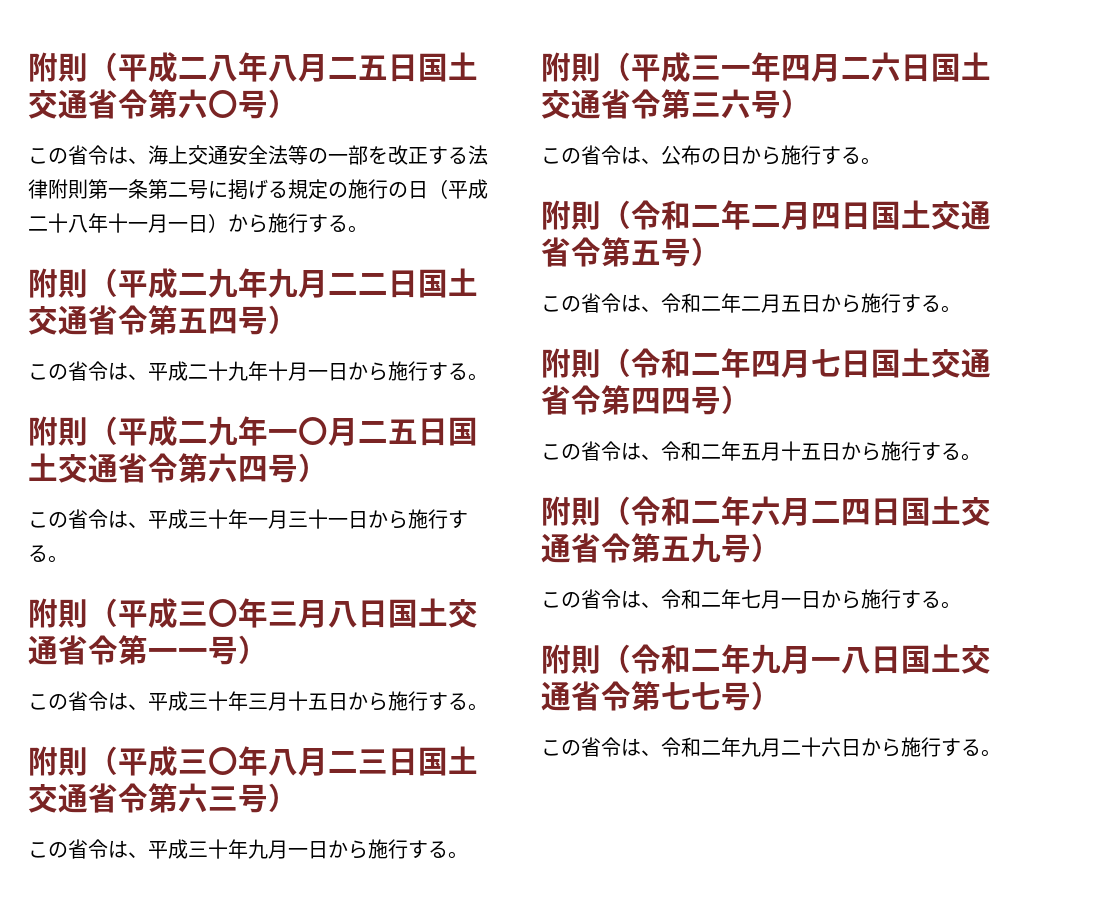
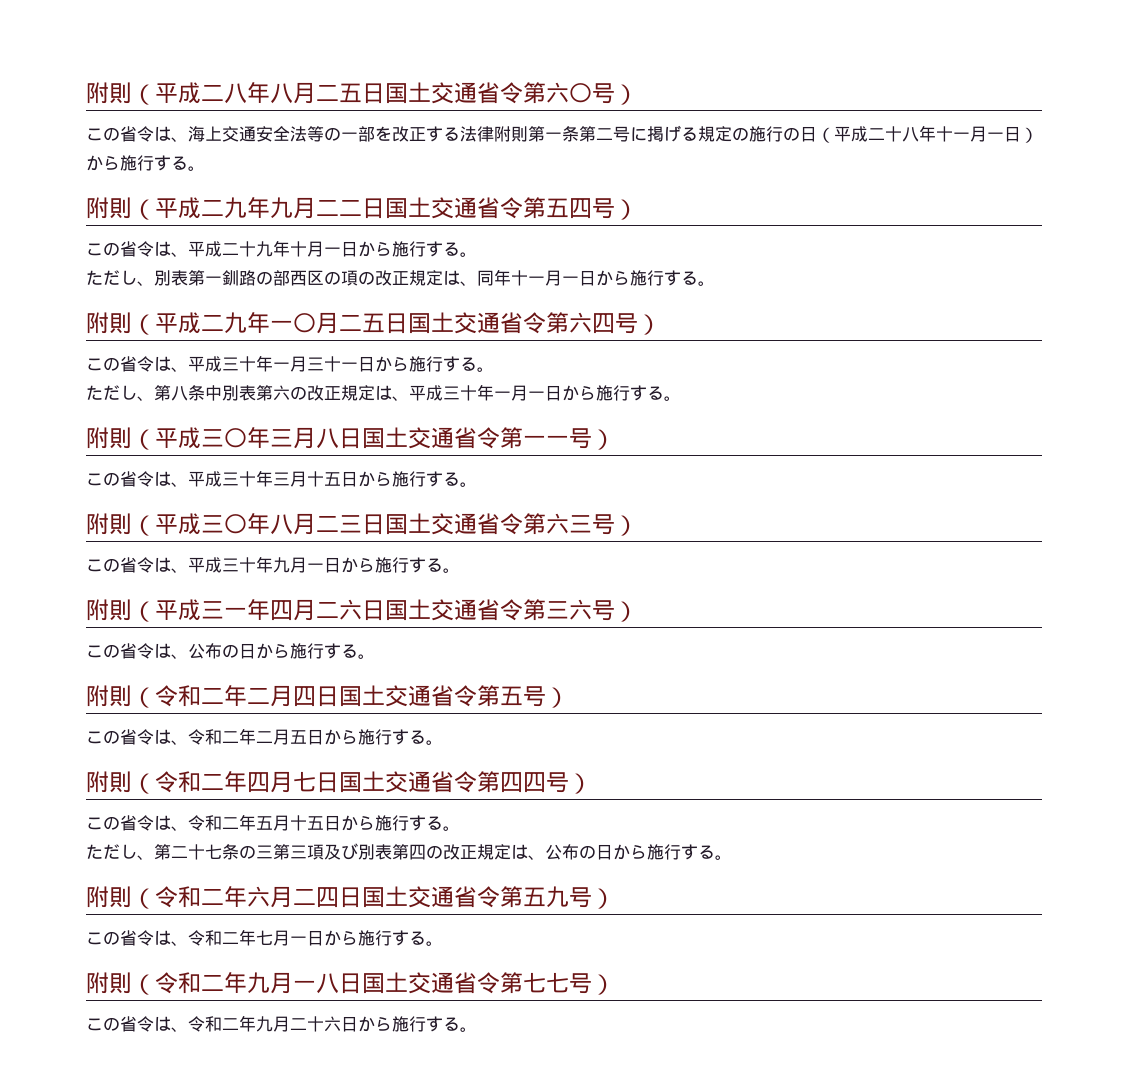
(488, 377) none -> [86,269,715,286] // ただし、別表第一釧路の部西区の項の改正規定は、同年十一月一日から施行する。
(68, 559) none -> [86,384,681,401] // ただし、第八条中別表第六の改正規定は、平成三十年一月一日から施行する。
(981, 457) none -> [86,843,732,860] // ただし、第二十七条の三第三項及び別表第四の改正規定は、公布の日から施行する。

